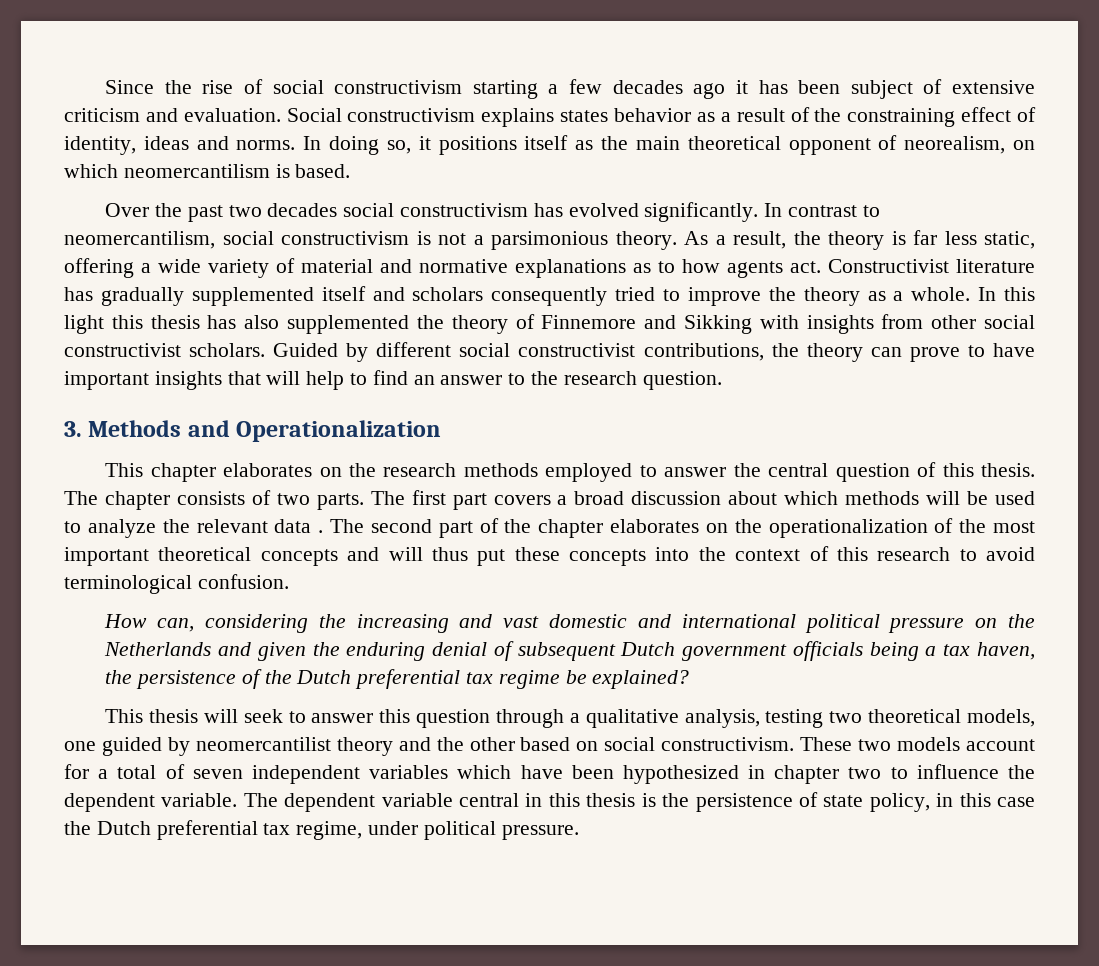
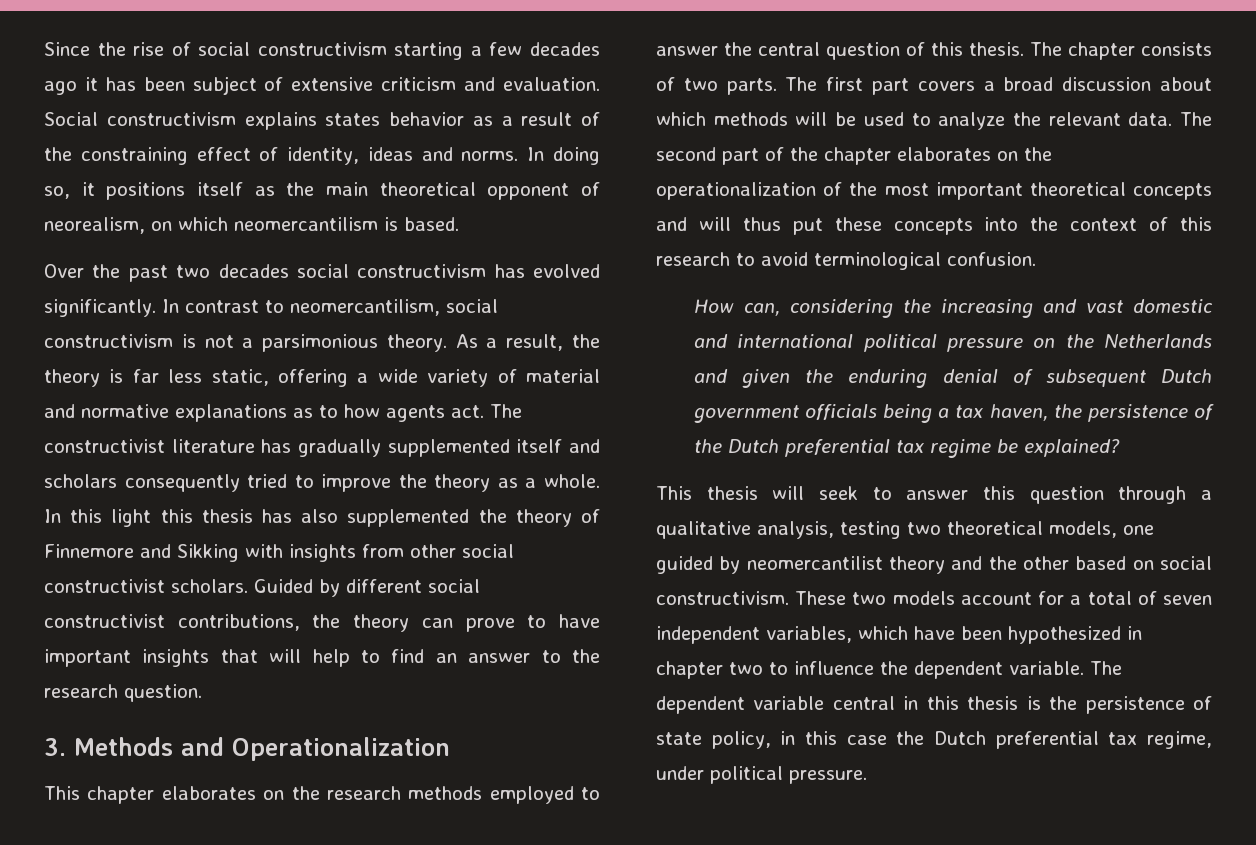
[828,259,949,273] Constructivist -> [490,404,522,418] [44,439,165,453] The constructivist
[274,519,324,533] data . -> [1128,112,1173,126] data.
[369,765,449,779] variables -> [766,626,852,643] variables,

